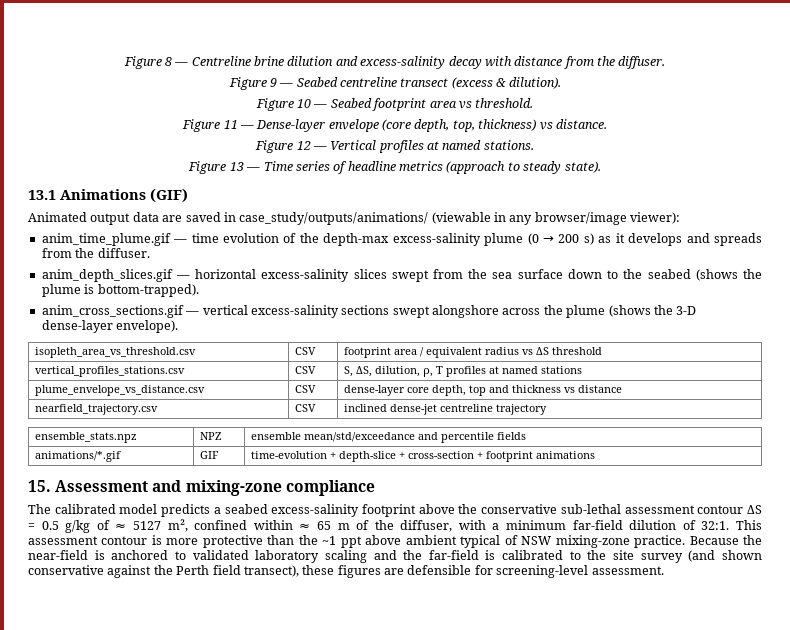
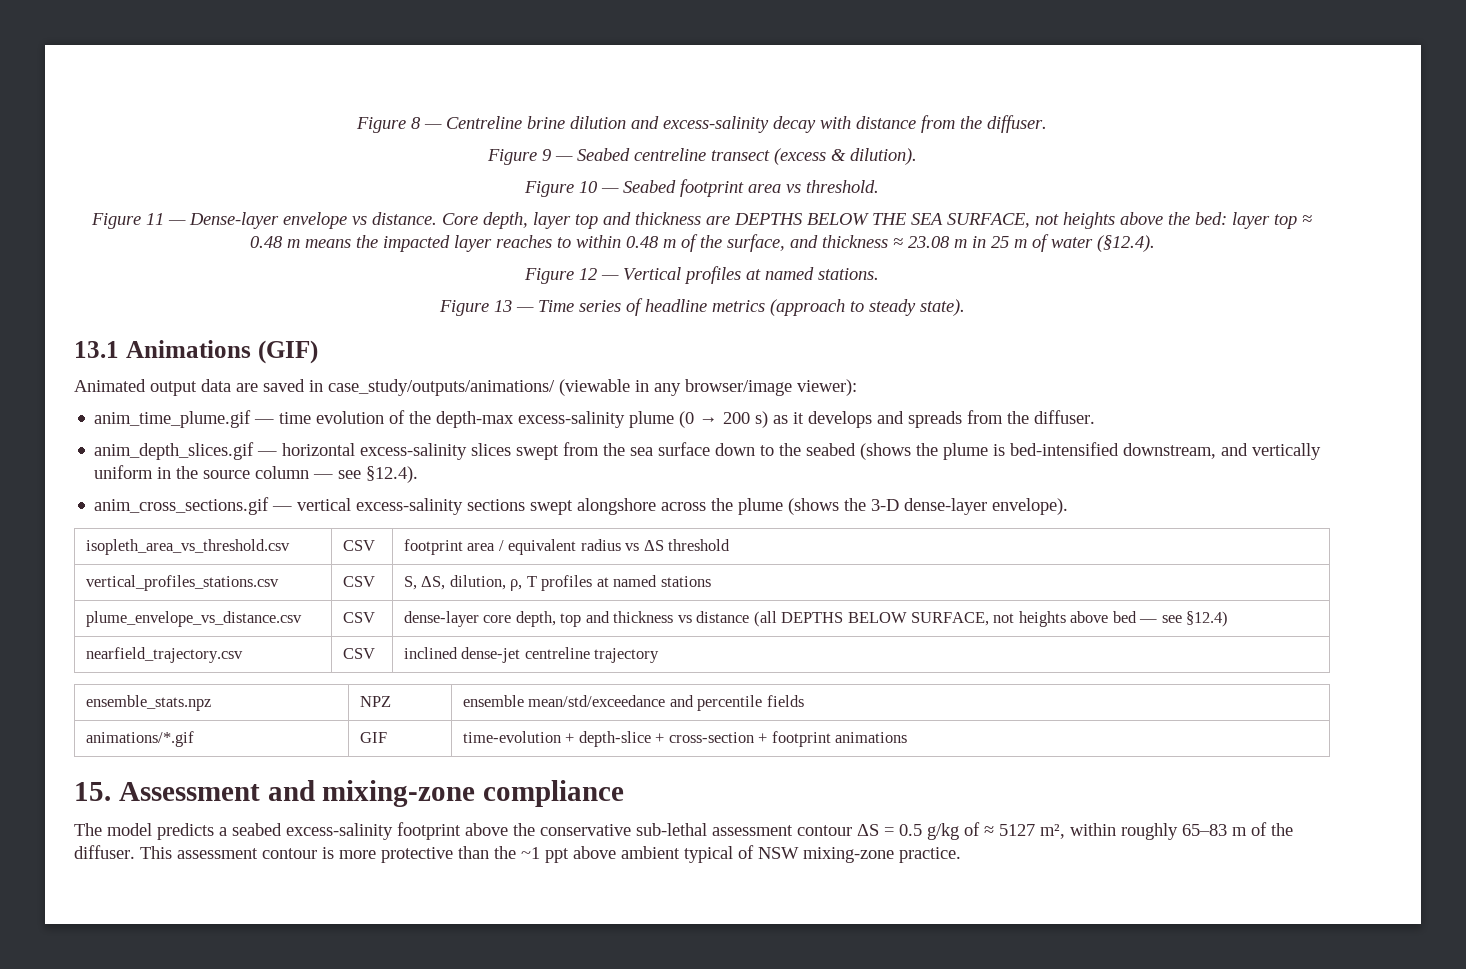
[382,119,607,132] (core depth, top, thickness) vs distance. -> [352,212,1312,229] [249,234,1155,252] vs distance. Core depth, layer top and thickness are DEPTHS BELOW THE SEA SURFACE, not heights above the bed: layer top ≈ 0.48 m means the impacted layer reaches to within 0.48 m of the surface, and thickness ≈ 23.08 m in 25 m of water (§12.4).
[97,284,199,297] bottom-trapped). -> [1010,442,1322,460] [94,465,419,483] bed-intensified downstream, and vertically uniform in the source column — see §12.4).
(622, 389) none -> [753,611,1229,627] (all DEPTHS BELOW SURFACE, not heights above bed — see §12.4)
[54,504,116,514] calibrated -> (102, 829) none
[194,520,730,532] confined within ≈ 65 m of the diffuser, with a minimum far-field dilution of 32:1. -> [1070,822,1293,840] [74,845,135,859] within roughly 65–83 m of the diffuser.
[689,535,763,545] [28,550,762,563] [28,565,664,578] Because the near-field is anchored to validated laboratory scaling and the far-field is calibrated to the site survey (and shown conservative against the Perth field transect), these figures are defensible for screening-level assessment. -> (961, 855) none

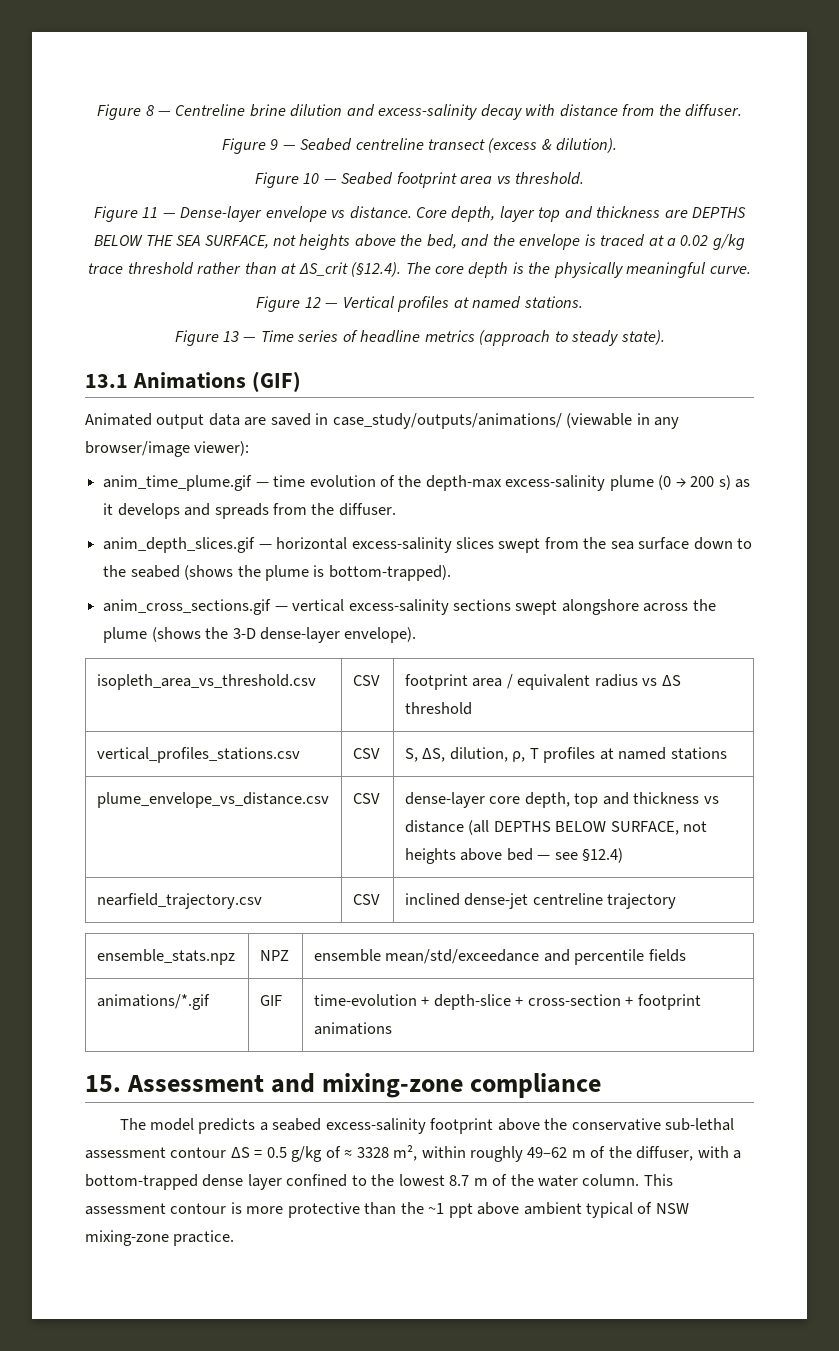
[1195,212,1312,229] [249,234,1155,252] bed: layer top ≈ 0.48 m means the impacted layer reaches to within 0.48 m of the surface, and thickness ≈ 23.08 m in 25 m of water (§12.4). -> [426,234,745,250] [88,262,751,278] bed, and the envelope is traced at a 0.02 g/kg trace threshold rather than at ΔS_crit (§12.4). The core depth is the physically meaningful curve.
[1010,442,1322,460] [94,465,419,483] bed-intensified downstream, and vertically uniform in the source column — see §12.4). -> [328,565,451,581] bottom-trapped).
[999,824,1035,836] 5127 -> [356,1147,389,1158] 3328
[1182,822,1293,836] [74,845,135,859] 65–83 m of the diffuser. -> [527,1146,742,1161] [85,1174,640,1190] 49–62 m of the diffuser, with a bottom-trapped dense layer confined to the lowest 8.7 m of the water column.

